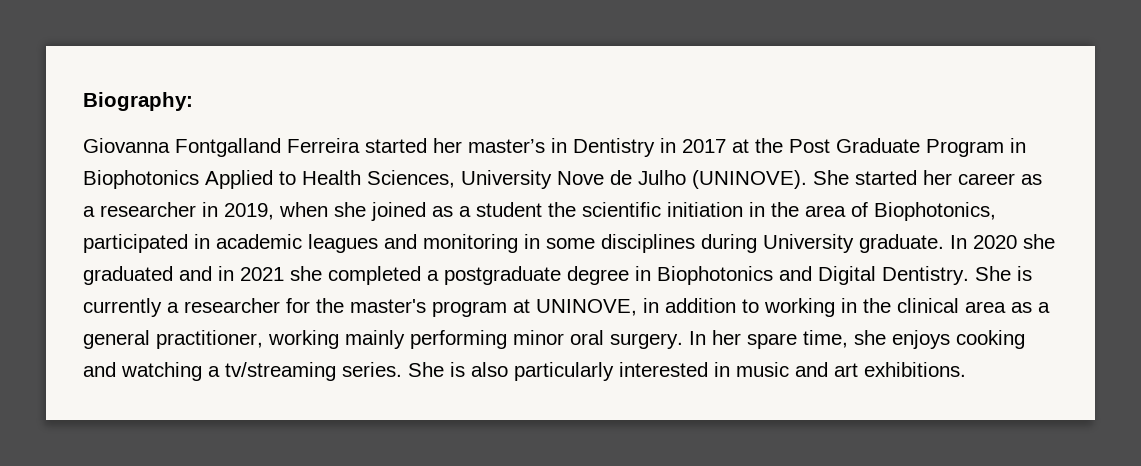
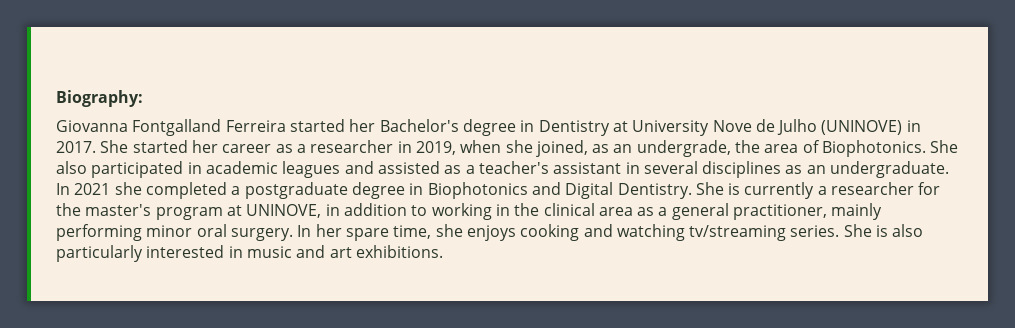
[468,138,1026,157] [83,170,455,189] master’s in Dentistry in 2017 at the Post Graduate Program in Biophotonics Applied to Health Sciences, -> [379,119,628,136] Bachelor's degree in Dentistry at
[692,170,807,189] (UNINOVE). -> [821,120,921,135] [56,141,96,153] (UNINOVE) in 2017.
[371,202,996,221] joined as a student the scientific initiation in the area of Biophotonics, -> [535,140,959,157] [56,161,87,174] joined, as an undergrade, the area of Biophotonics. She also
[423,234,1055,253] [83,266,234,285] monitoring in some disciplines during University graduate. In 2020 she graduated and in -> [377,161,950,178] [56,183,70,195] assisted as a teacher's assistant in several disciplines as an undergraduate. In
[268,330,339,349] working -> (828, 212) none
[208,366,220,377] a -> (685, 232) none

